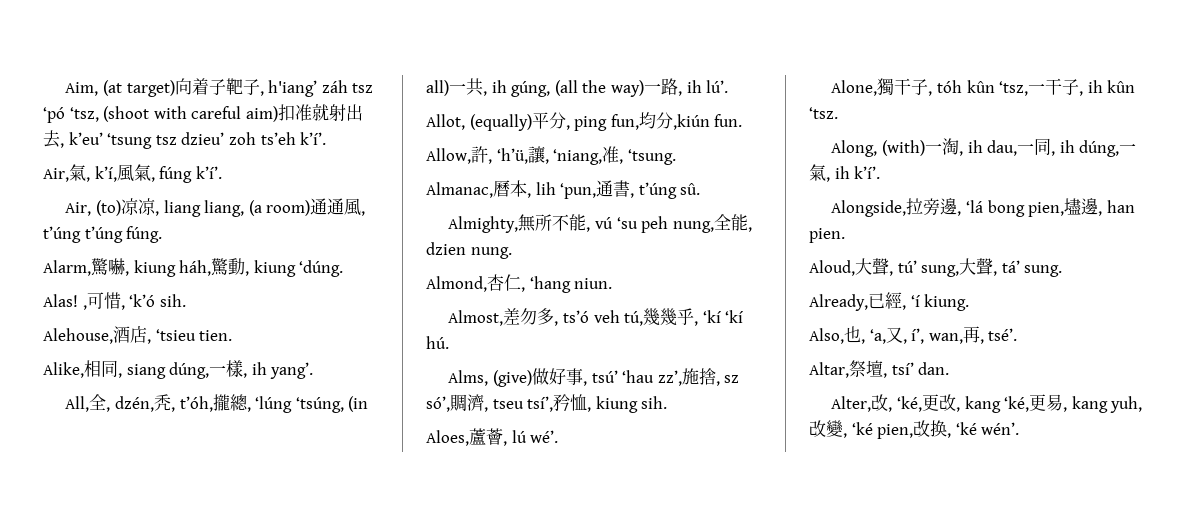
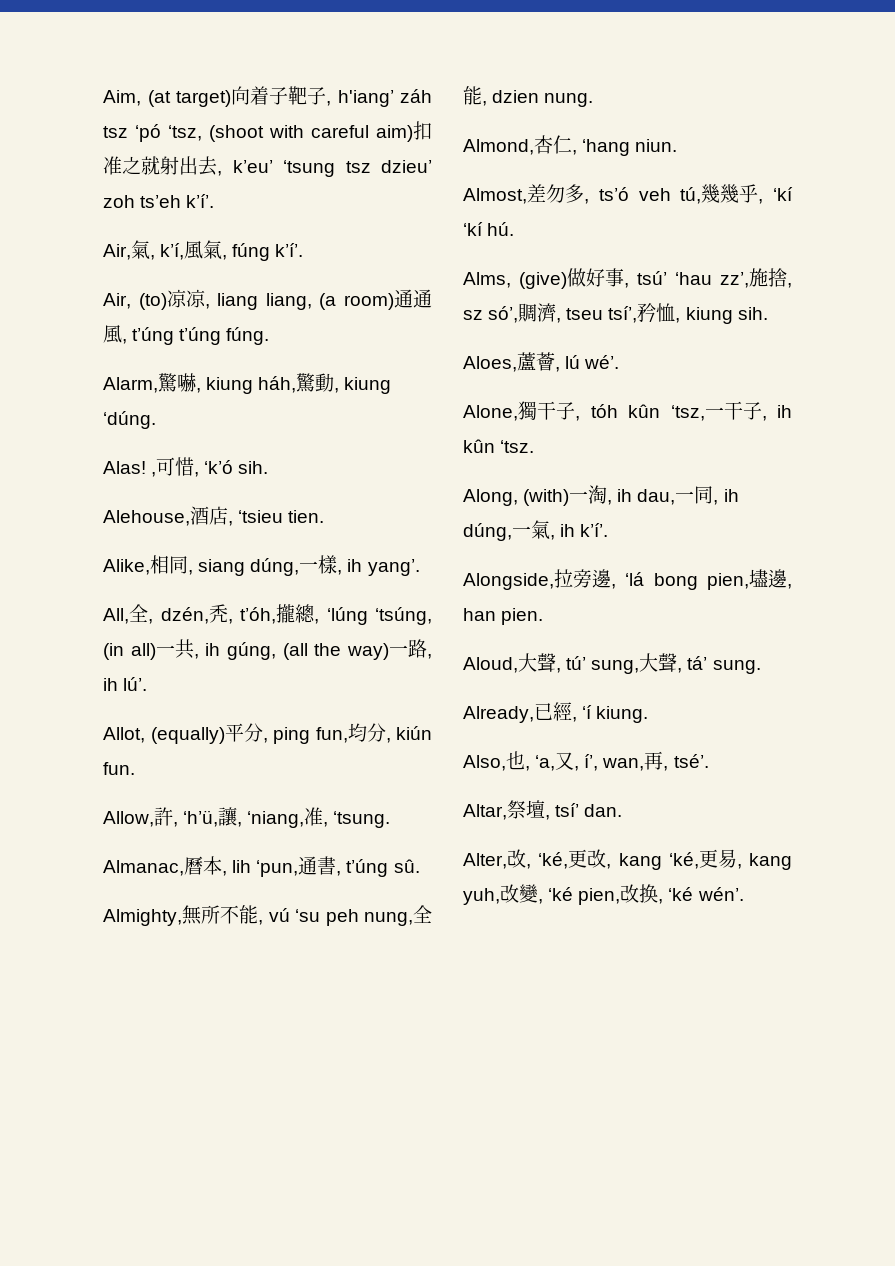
(312, 112) none -> [122,156,141,174] 之
[672,114,710,130] ,kiún -> [385,726,432,743] , kiún

